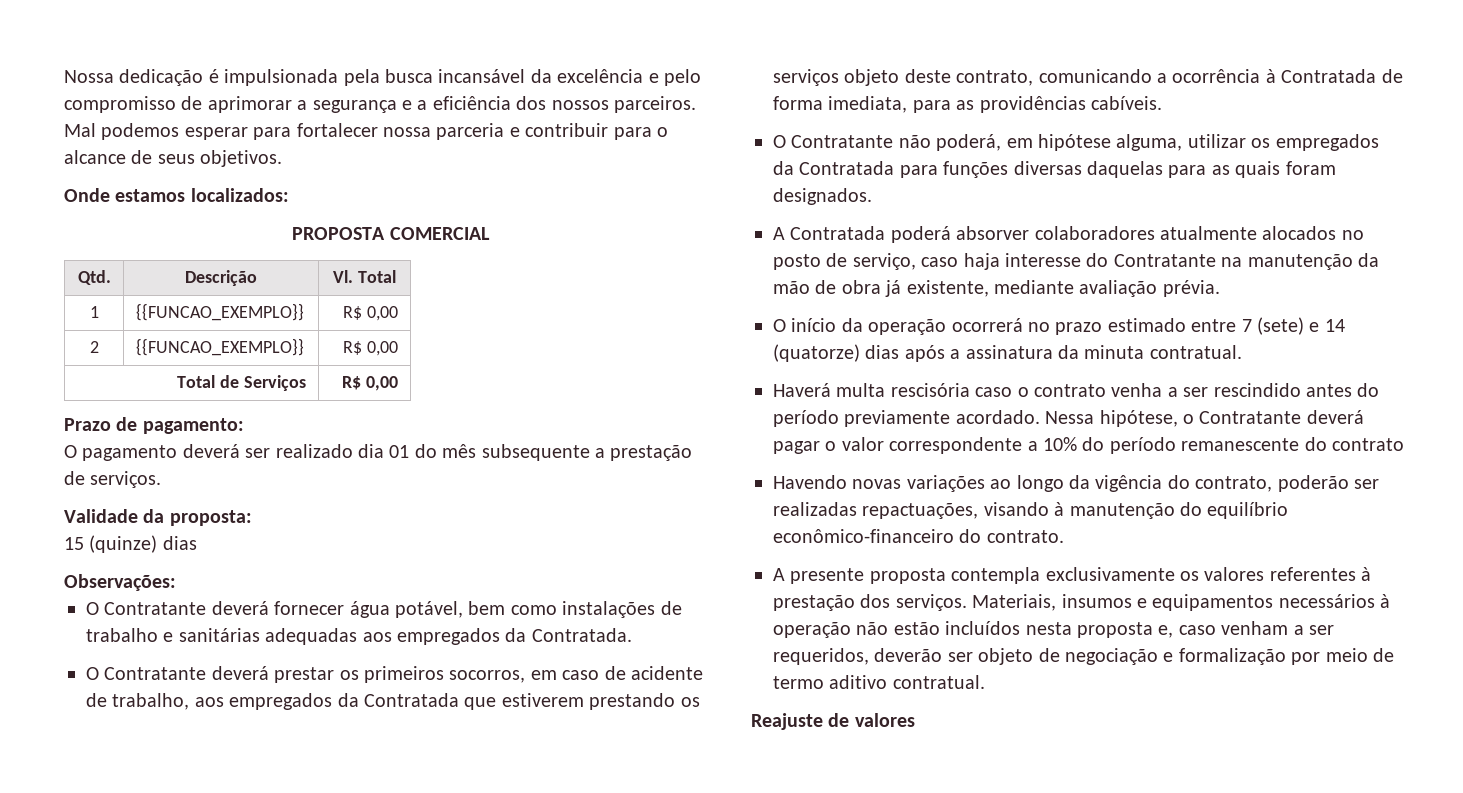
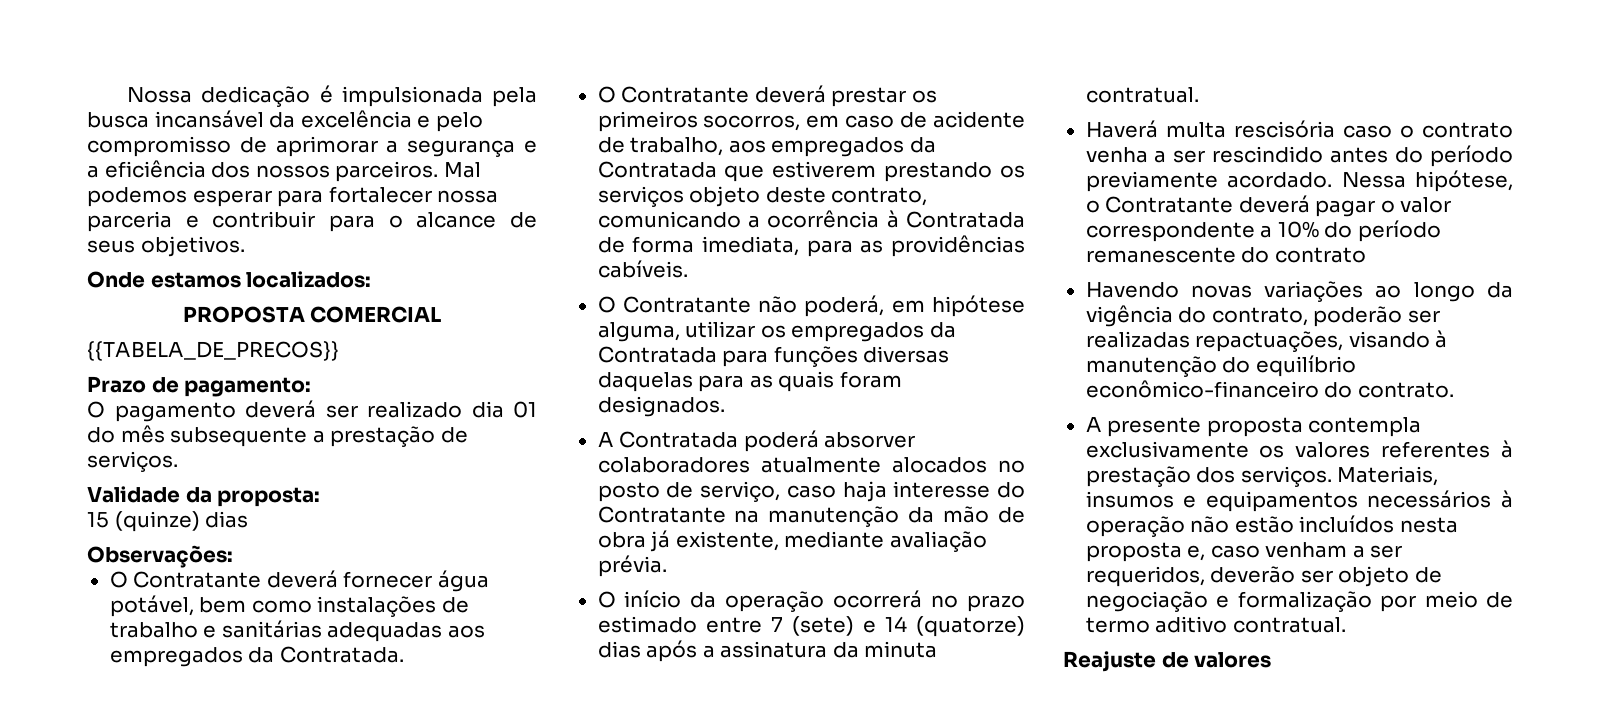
[77,270,111,285] [185,270,257,286] [333,270,396,283] [89,306,99,318] [135,303,304,321] [343,306,399,321] [89,341,99,353] [135,338,304,356] [343,341,399,356] [177,375,307,391] [342,376,399,391] // Qtd. | Descrição | Vl. Total // 1 | {{FUNCAO_EXEMPLO}} | R$ 0,00 // 2 | {{FUNCAO_EXEMPLO}} | R$ 0,00 // Total de Serviços | R$ 0,00 -> [87,341,339,361] // {{TABELA_DE_PRECOS}}

